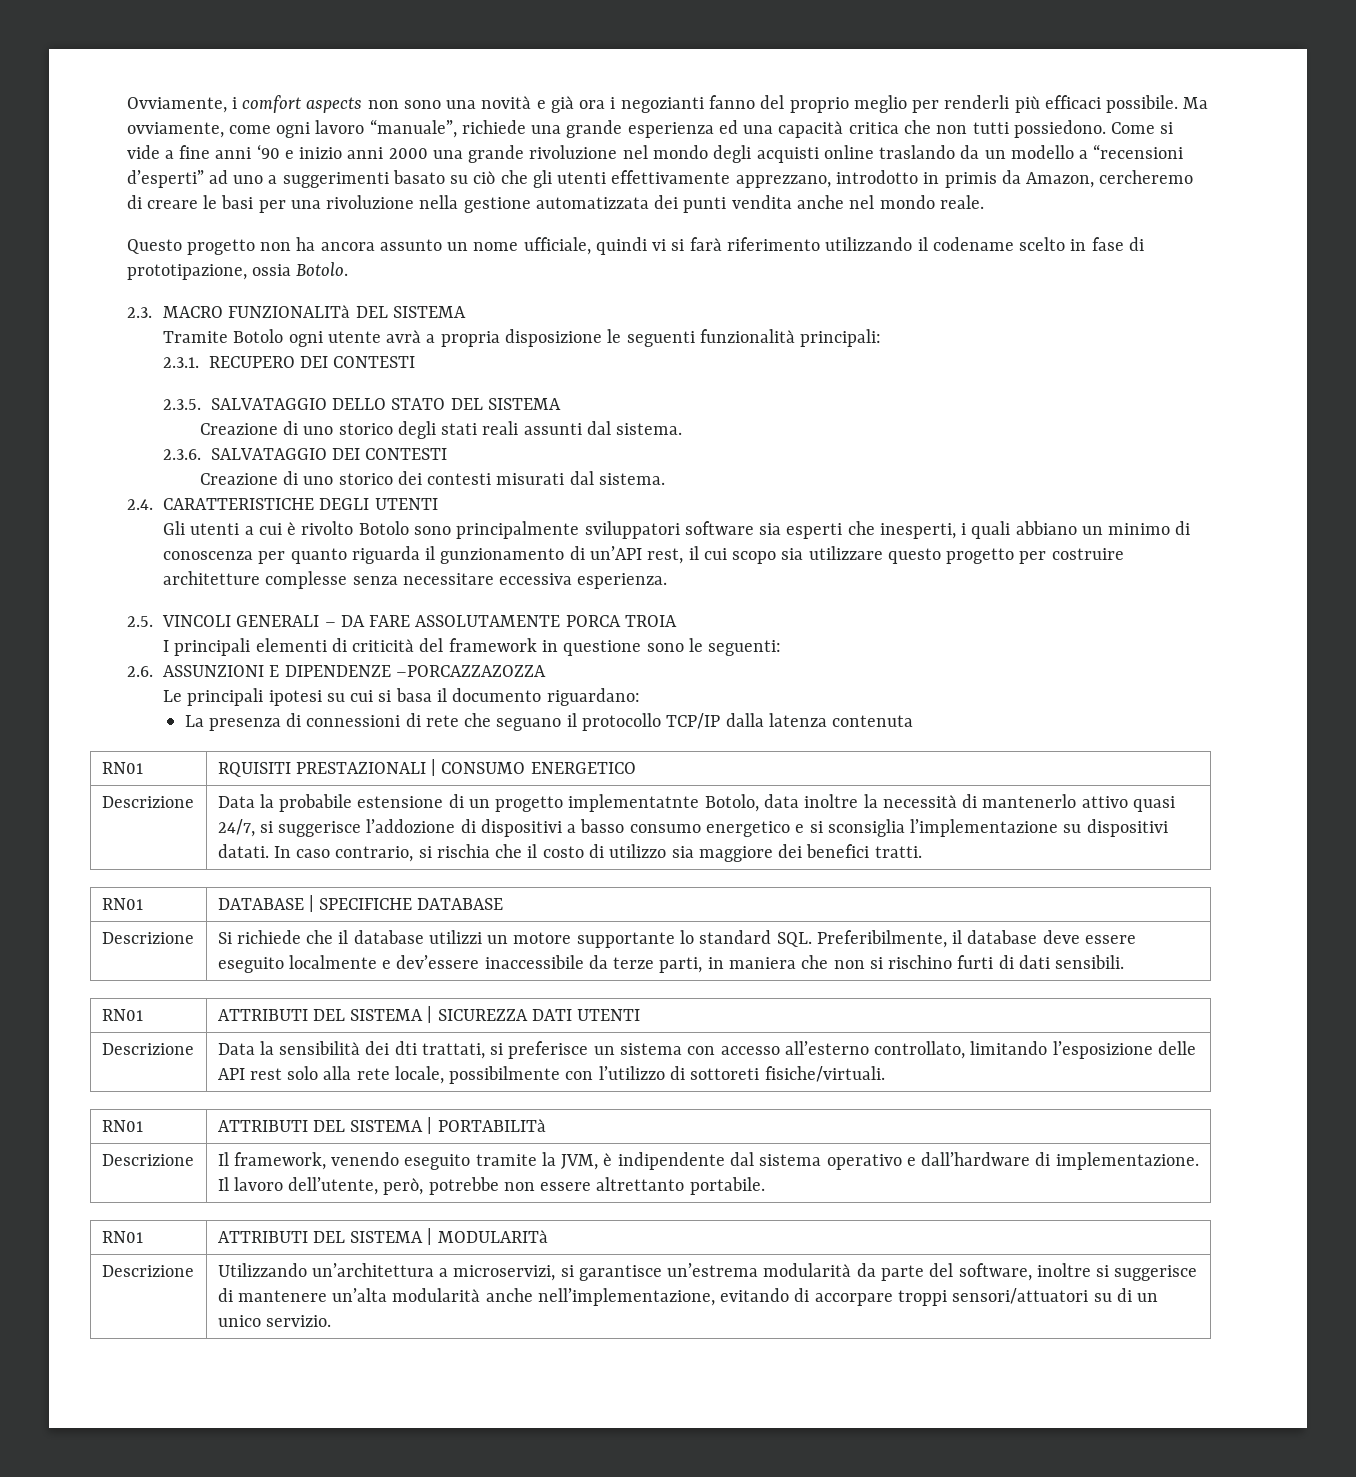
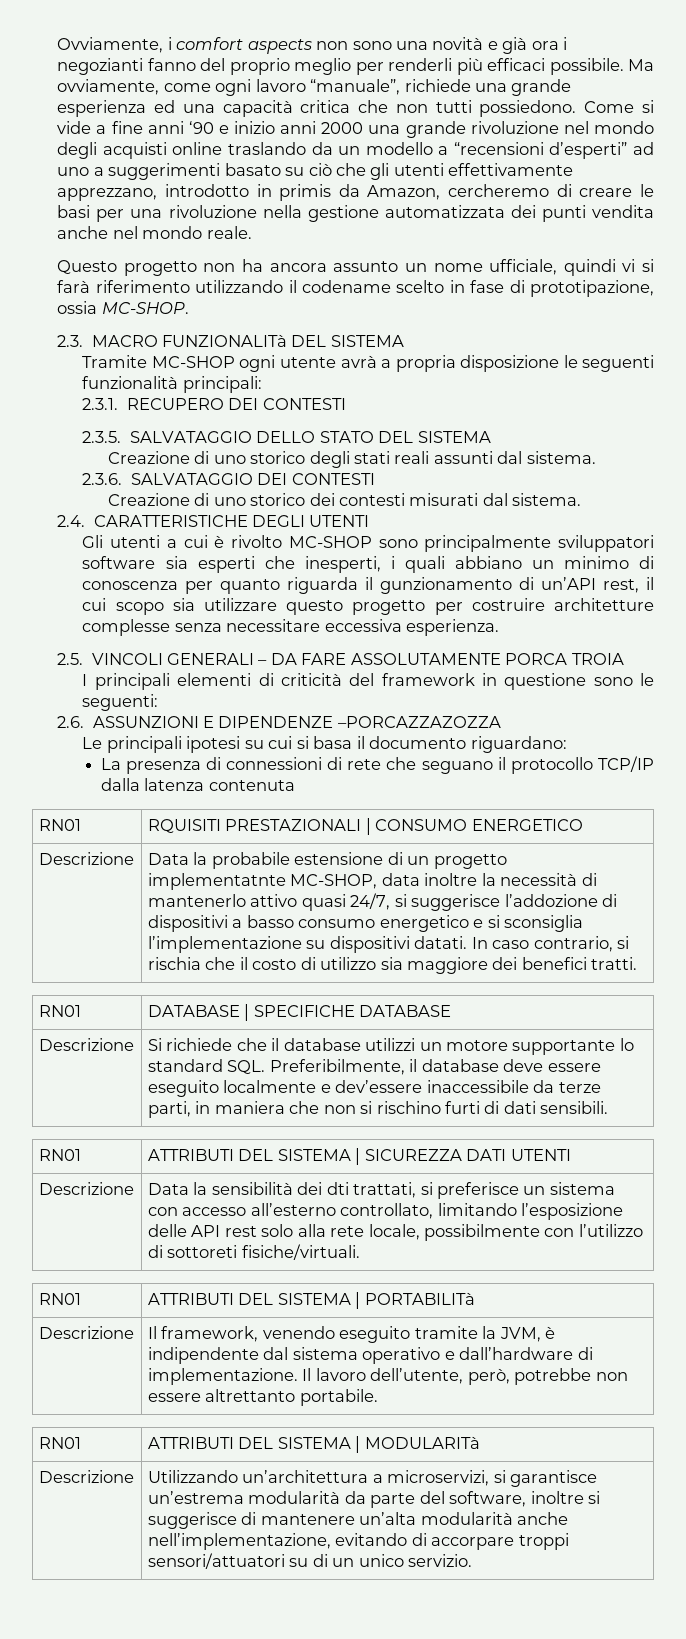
[296,262,349,276] Botolo. -> [101,302,189,314] MC-SHOP.
[233,329,284,343] Botolo -> [151,356,235,368] MC-SHOP
[358,521,409,535] Botolo -> [288,536,372,548] MC-SHOP
[704,794,759,812] Botolo, -> [290,874,378,889] MC-SHOP,

